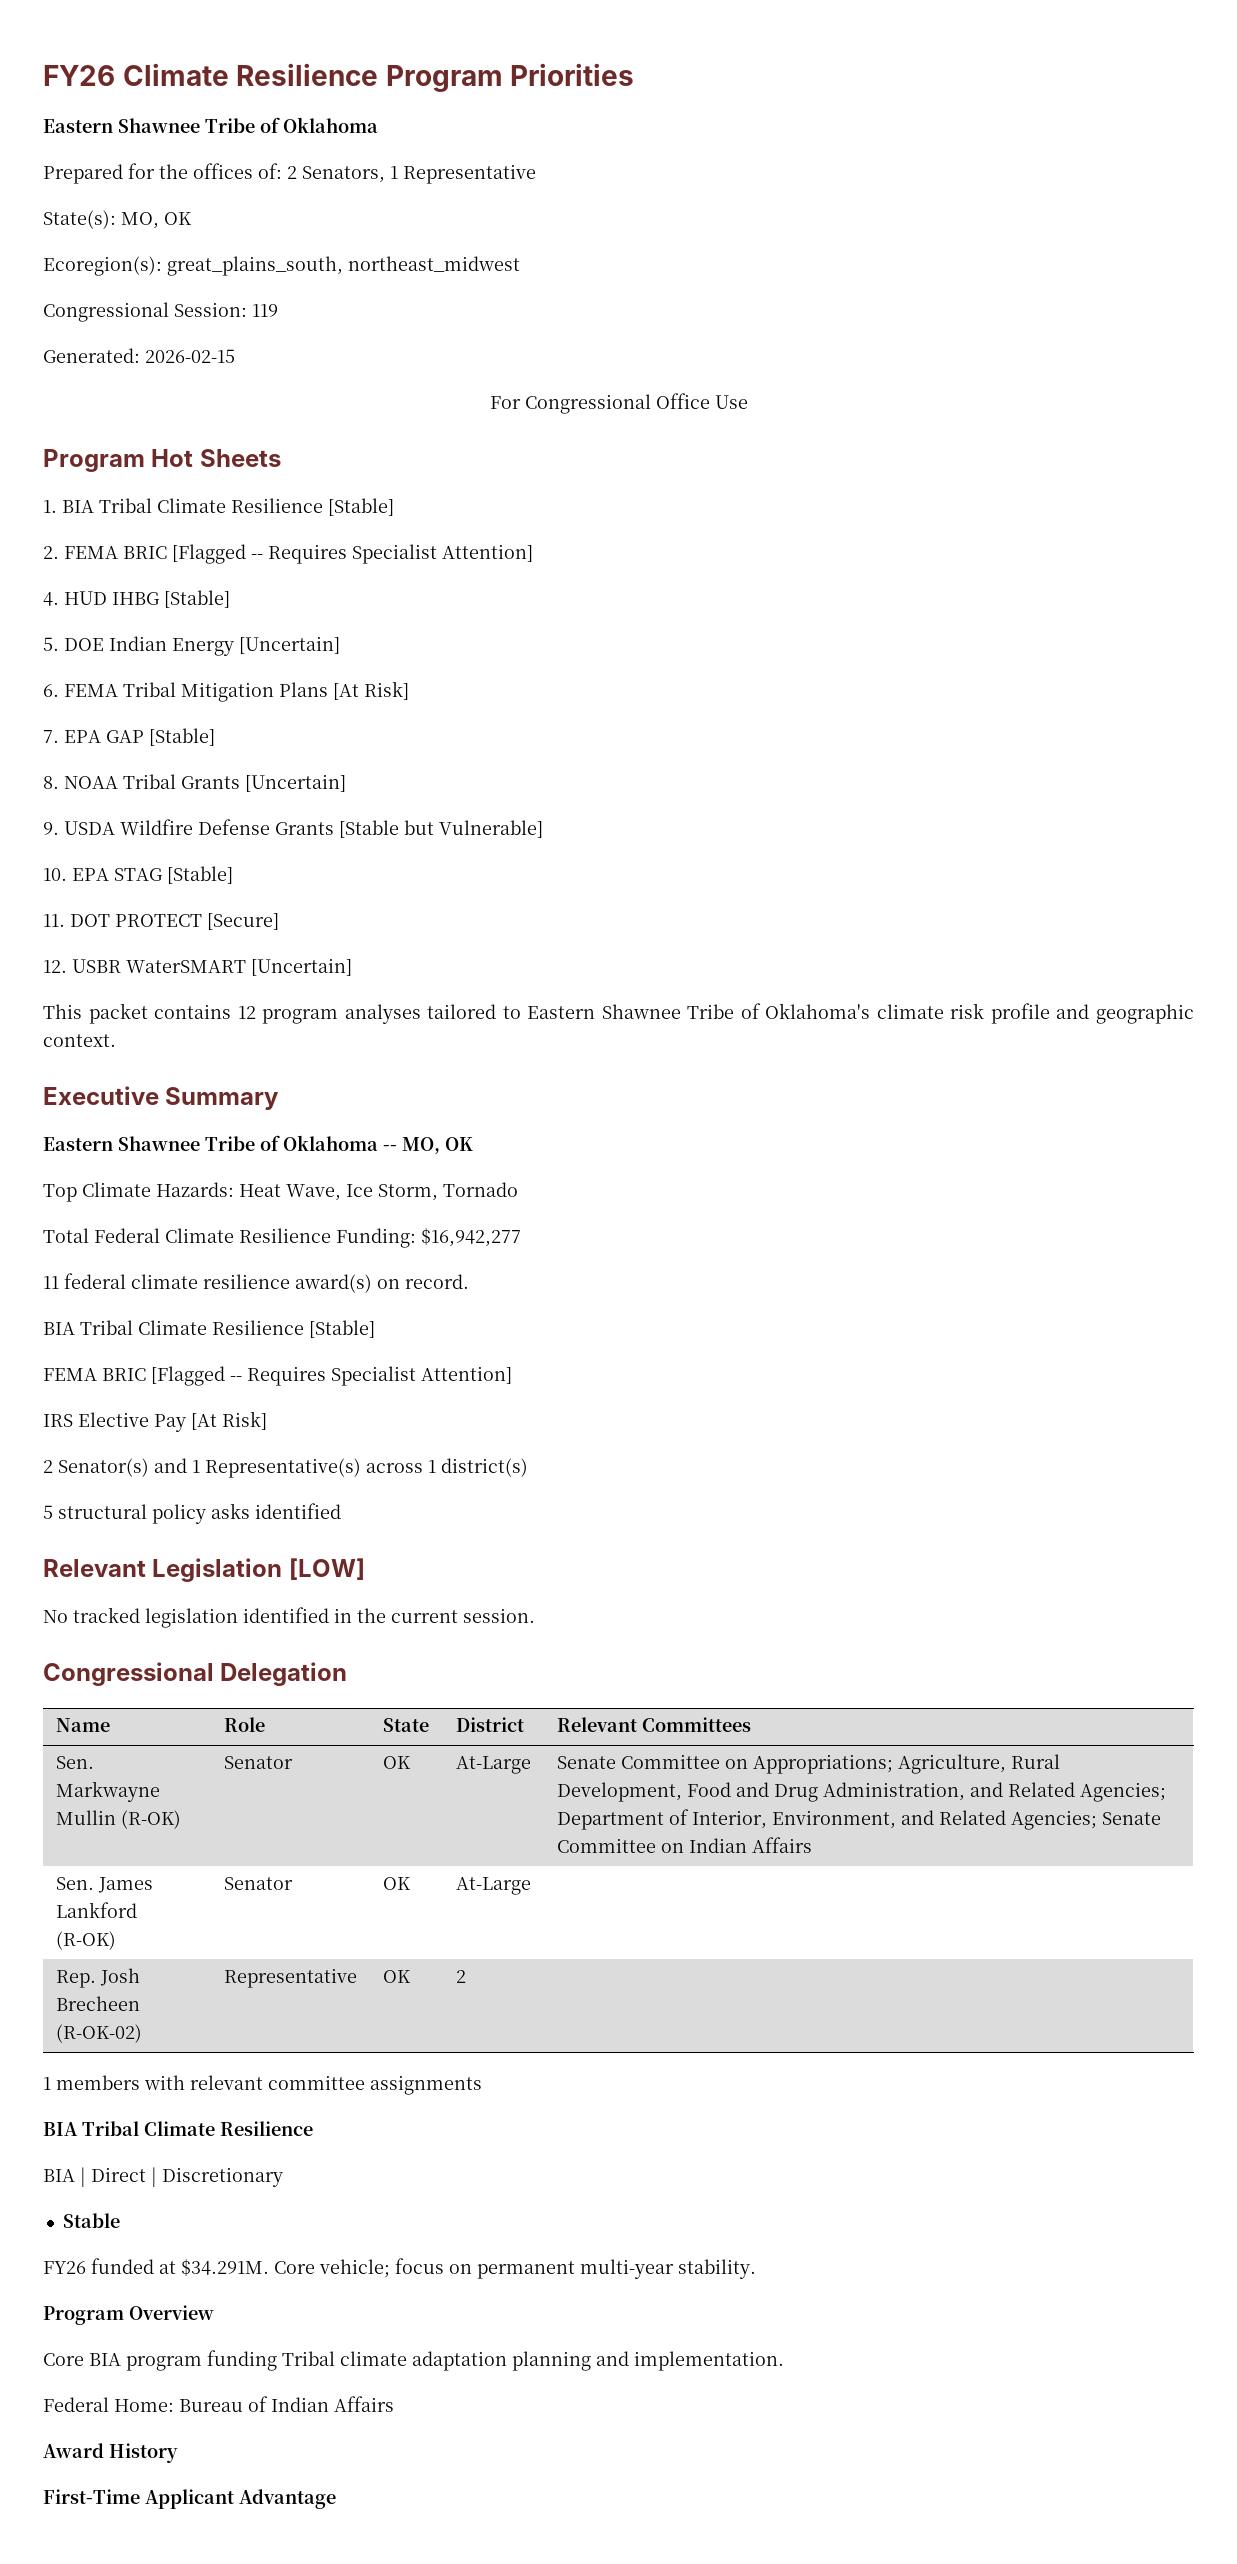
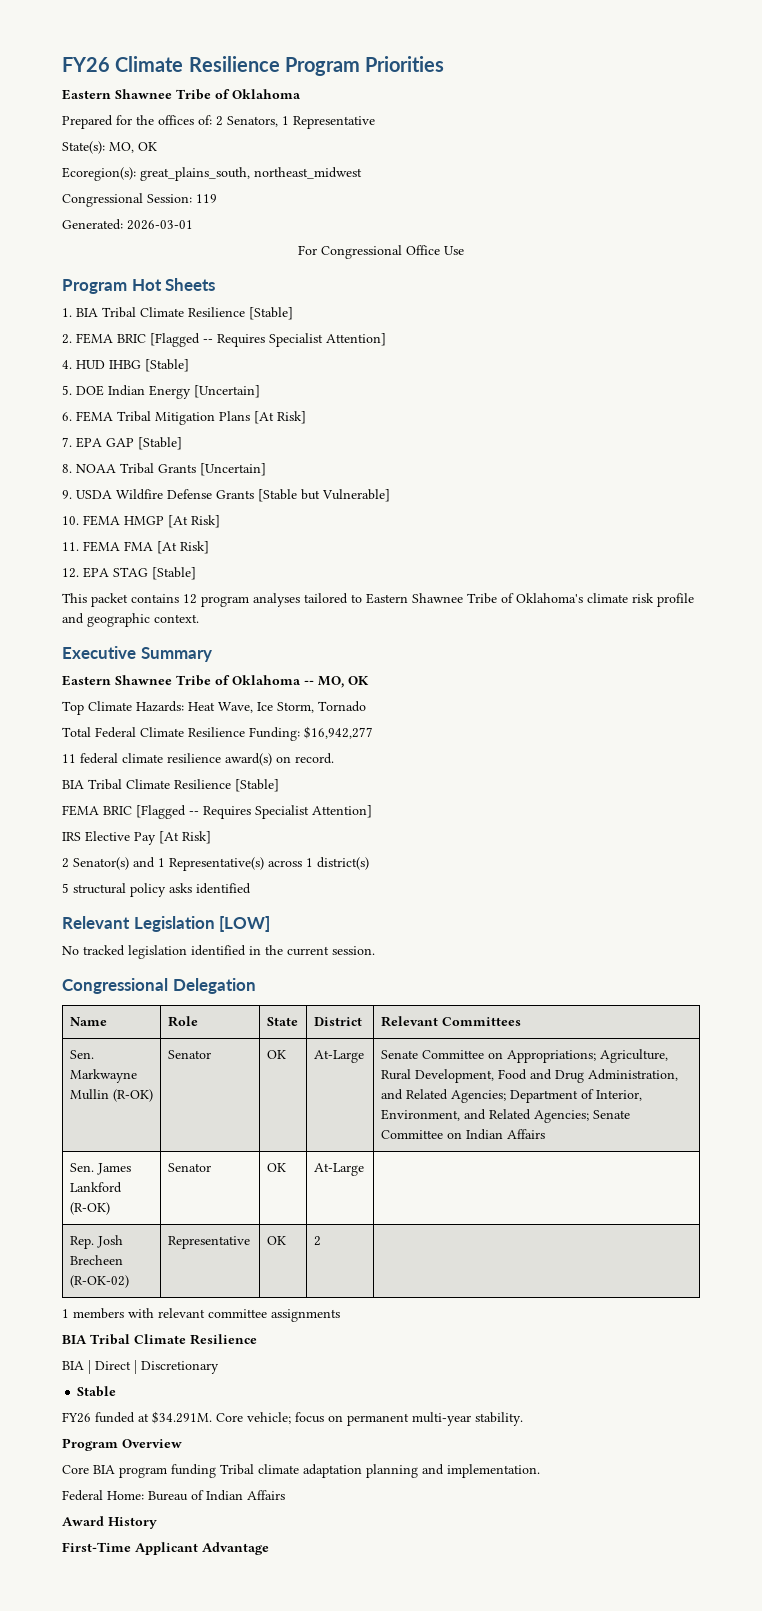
[145,349,235,363] 2026-02-15 -> [127,220,193,230] 2026-03-01
[72,866,233,884] [43,913,279,930] [43,958,352,976] EPA STAG [Stable] // 11. DOT PROTECT [Secure] // 12. USBR WaterSMART [Uncertain] -> [83,515,220,528] [62,541,209,554] [62,567,196,580] FEMA HMGP [At Risk] // 11. FEMA FMA [At Risk] // 12. EPA STAG [Stable]

